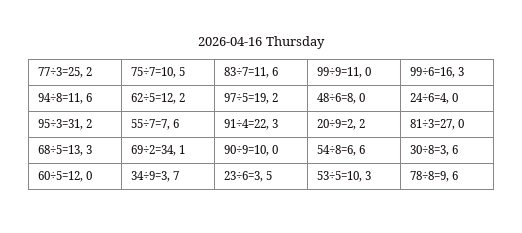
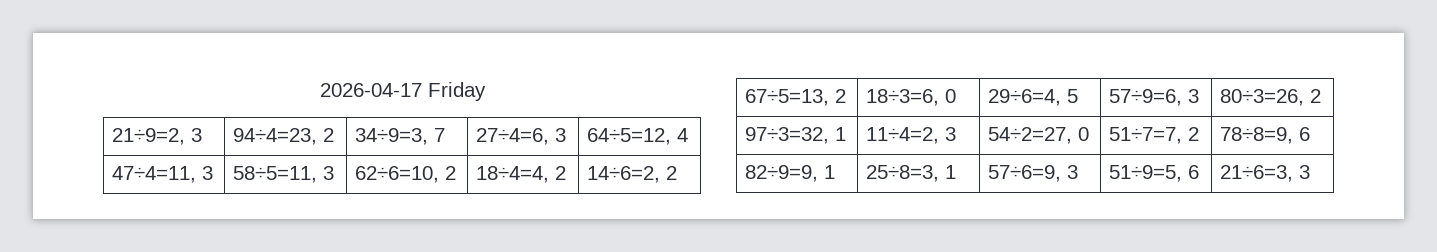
[198,36,325,49] [37,67,92,78] [130,67,185,78] [223,67,278,78] [316,67,371,78] [409,67,464,78] [37,93,92,104] [130,93,185,104] [223,93,278,104] [316,93,365,104] [409,93,458,104] [37,119,92,130] [130,119,179,130] [223,119,278,130] [316,119,365,130] [409,119,464,130] [37,145,92,156] [130,145,185,156] [223,145,278,156] [316,145,365,156] [409,145,458,156] [37,171,92,182] [130,171,179,182] [223,171,272,182] [316,171,371,182] [409,171,458,182] 2026-04-16 Thursday // 77÷3=25, 2 | 75÷7=10, 5 | 83÷7=11, 6 | 99÷9=11, 0 | 99÷6=16, 3 // 94÷8=11, 6 | 62÷5=12, 2 | 97÷5=19, 2 | 48÷6=8, 0 | 24÷6=4, 0 // 95÷3=31, 2 | 55÷7=7, 6 | 91÷4=22, 3 | 20÷9=2, 2 | 81÷3=27, 0 // 68÷5=13, 3 | 69÷2=34, 1 | 90÷9=10, 0 | 54÷8=6, 6 | 30÷8=3, 6 // 60÷5=12, 0 | 34÷9=3, 7 | 23÷6=3, 5 | 53÷5=10, 3 | 78÷8=9, 6 -> [319,82,486,101] [112,128,203,145] [233,128,335,145] [355,128,446,145] [476,128,567,145] [587,128,689,145] [112,166,214,183] [233,166,335,183] [355,166,457,183] [476,166,567,183] [587,166,678,183] [745,89,847,106] [866,89,957,106] [988,89,1079,106] [1109,89,1200,106] [1220,89,1322,106] [745,127,847,144] [866,127,957,144] [988,127,1090,144] [1109,127,1200,144] [1220,127,1311,144] [745,165,836,182] [866,165,957,182] [988,165,1079,182] [1109,165,1200,182] [1220,165,1311,182] 2026-04-17 Friday // 21÷9=2, 3 | 94÷4=23, 2 | 34÷9=3, 7 | 27÷4=6, 3 | 64÷5=12, 4 // 47÷4=11, 3 | 58÷5=11, 3 | 62÷6=10, 2 | 18÷4=4, 2 | 14÷6=2, 2 // 67÷5=13, 2 | 18÷3=6, 0 | 29÷6=4, 5 | 57÷9=6, 3 | 80÷3=26, 2 // 97÷3=32, 1 | 11÷4=2, 3 | 54÷2=27, 0 | 51÷7=7, 2 | 78÷8=9, 6 // 82÷9=9, 1 | 25÷8=3, 1 | 57÷6=9, 3 | 51÷9=5, 6 | 21÷6=3, 3

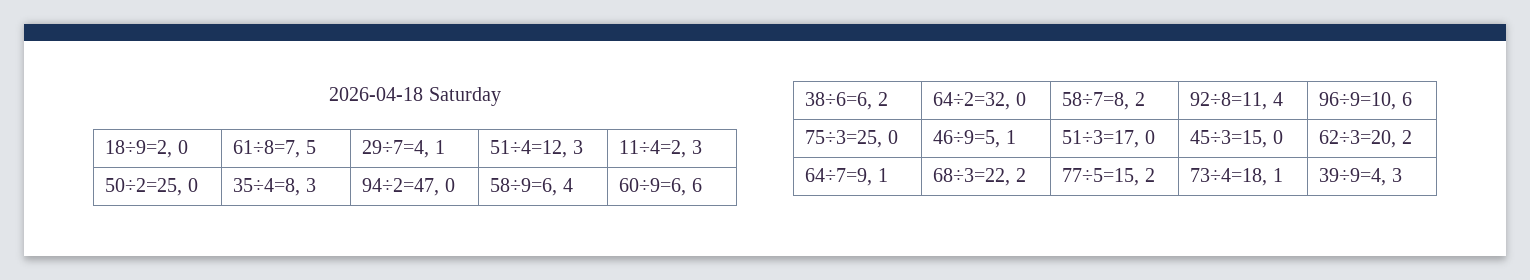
[319,82,486,101] [112,128,203,145] [233,128,335,145] [355,128,446,145] [476,128,567,145] [587,128,689,145] [112,166,214,183] [233,166,335,183] [355,166,457,183] [476,166,567,183] [587,166,678,183] [745,89,847,106] [866,89,957,106] [988,89,1062,106] 2026-04-17 Friday // 21÷9=2, 3 | 94÷4=23, 2 | 34÷9=3, 7 | 27÷4=6, 3 | 64÷5=12, 4 // 47÷4=11, 3 | 58÷5=11, 3 | 62÷6=10, 2 | 18÷4=4, 2 | 14÷6=2, 2 // 67÷5=13, 2 | 18÷3=6, 0 | 29÷6=4, -> [329,87,501,106] [105,140,188,158] [233,140,301,158] 2026-04-18 Saturday // 18÷9=2, 0 | 61÷8=7,
[1109,89,1200,106] [1220,89,1322,106] [745,127,847,144] 57÷9=6, 3 | 80÷3=26, 2 // 97÷3=32, 1 -> [362,140,445,158] [490,140,583,158] 29÷7=4, 1 | 51÷4=12, 3
[988,127,1090,144] [1109,127,1200,144] [1220,127,1311,144] [745,165,836,182] [866,165,957,182] [988,165,1079,182] [1109,165,1200,182] [1220,165,1294,182] | 54÷2=27, 0 | 51÷7=7, 2 | 78÷8=9, 6 // 82÷9=9, 1 | 25÷8=3, 1 | 57÷6=9, 3 | 51÷9=5, 6 | 21÷6=3, -> [105,178,198,196] [233,178,316,196] [362,178,455,196] [490,178,573,196] [619,178,702,196] [805,92,888,110] [933,92,1026,110] [1062,92,1145,110] [1190,92,1283,110] [1319,92,1412,110] [805,130,898,148] [933,130,1016,148] [1062,130,1155,148] [1190,130,1283,148] [1319,130,1412,148] [805,168,888,186] [933,168,1026,186] [1062,168,1155,186] [1190,168,1283,186] [1319,168,1387,186] // 50÷2=25, 0 | 35÷4=8, 3 | 94÷2=47, 0 | 58÷9=6, 4 | 60÷9=6, 6 // 38÷6=6, 2 | 64÷2=32, 0 | 58÷7=8, 2 | 92÷8=11, 4 | 96÷9=10, 6 // 75÷3=25, 0 | 46÷9=5, 1 | 51÷3=17, 0 | 45÷3=15, 0 | 62÷3=20, 2 // 64÷7=9, 1 | 68÷3=22, 2 | 77÷5=15, 2 | 73÷4=18, 1 | 39÷9=4,

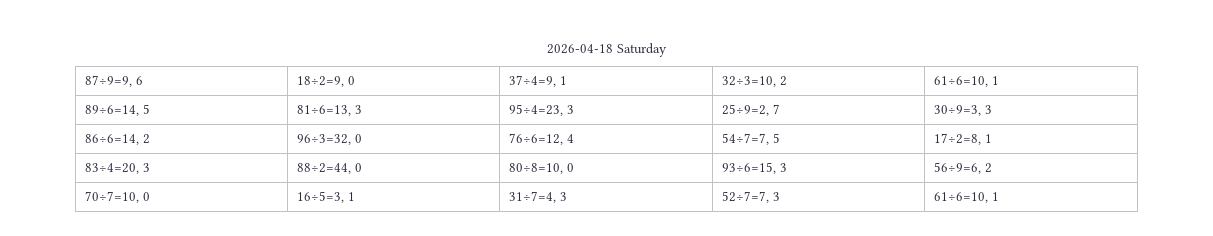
[105,140,188,158] [233,140,316,158] [362,140,445,158] [490,140,583,158] [619,140,702,158] [105,178,198,196] [233,178,316,196] [362,178,455,196] [490,178,573,196] [619,178,702,196] [805,92,888,110] [933,92,1026,110] [1062,92,1145,110] [1190,92,1283,110] [1319,92,1412,110] [805,130,898,148] [933,130,1016,148] [1062,130,1155,148] [1190,130,1283,148] [1319,130,1412,148] [805,168,888,186] [933,168,1026,186] [1062,168,1155,186] [1190,168,1283,186] [1319,168,1402,186] 18÷9=2, 0 | 61÷8=7, 5 | 29÷7=4, 1 | 51÷4=12, 3 | 11÷4=2, 3 // 50÷2=25, 0 | 35÷4=8, 3 | 94÷2=47, 0 | 58÷9=6, 4 | 60÷9=6, 6 // 38÷6=6, 2 | 64÷2=32, 0 | 58÷7=8, 2 | 92÷8=11, 4 | 96÷9=10, 6 // 75÷3=25, 0 | 46÷9=5, 1 | 51÷3=17, 0 | 45÷3=15, 0 | 62÷3=20, 2 // 64÷7=9, 1 | 68÷3=22, 2 | 77÷5=15, 2 | 73÷4=18, 1 | 39÷9=4, 3 -> [84,75,143,87] [296,76,355,87] [508,75,567,87] [721,76,787,87] [933,76,999,87] [84,104,150,116] [296,105,362,116] [508,104,574,116] [721,104,780,116] [933,105,992,116] [84,134,150,145] [296,134,362,145] [508,133,574,145] [721,133,780,145] [933,133,992,145] [84,163,150,174] [296,163,362,174] [508,163,574,174] [721,162,787,174] [933,162,992,174] [84,191,150,203] [296,191,355,203] [508,191,567,203] [721,191,780,203] [933,192,999,203] 87÷9=9, 6 | 18÷2=9, 0 | 37÷4=9, 1 | 32÷3=10, 2 | 61÷6=10, 1 // 89÷6=14, 5 | 81÷6=13, 3 | 95÷4=23, 3 | 25÷9=2, 7 | 30÷9=3, 3 // 86÷6=14, 2 | 96÷3=32, 0 | 76÷6=12, 4 | 54÷7=7, 5 | 17÷2=8, 1 // 83÷4=20, 3 | 88÷2=44, 0 | 80÷8=10, 0 | 93÷6=15, 3 | 56÷9=6, 2 // 70÷7=10, 0 | 16÷5=3, 1 | 31÷7=4, 3 | 52÷7=7, 3 | 61÷6=10, 1

